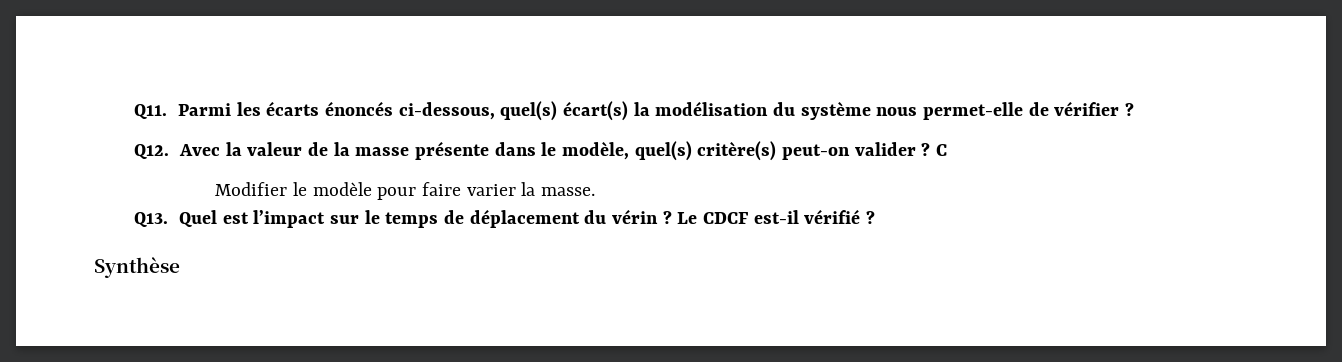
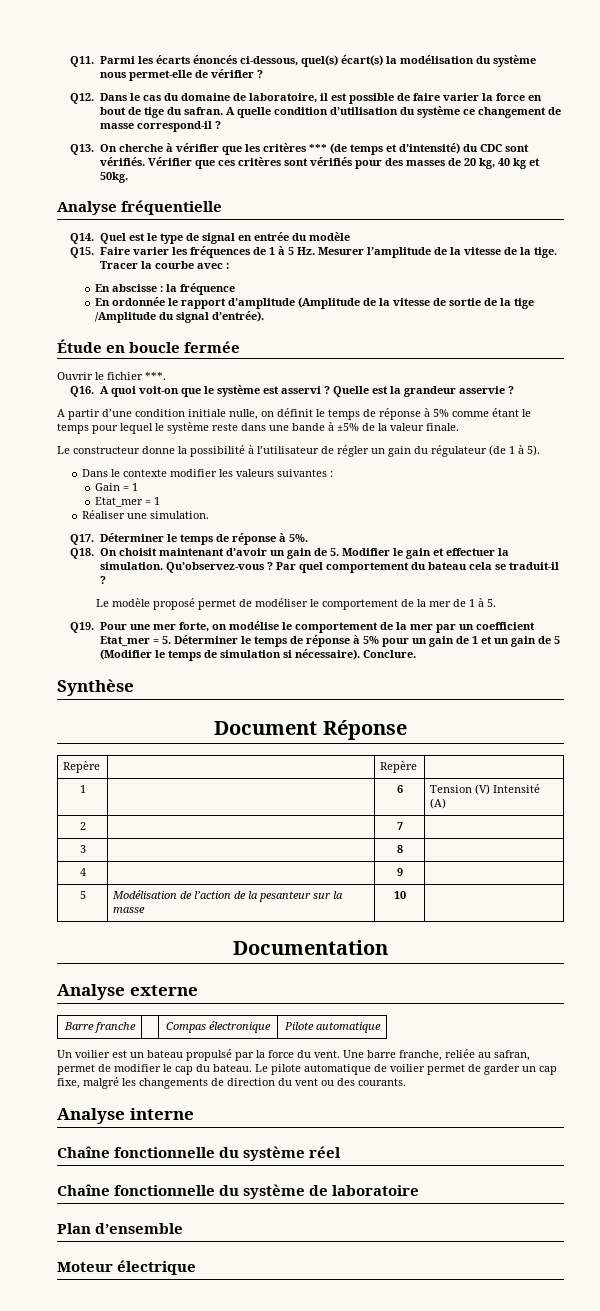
[178,141,948,161] [215,182,596,200] [134,209,876,228] [94,257,180,278] Avec la valeur de la masse présente dans le modèle, quel(s) critère(s) peut-on valider ? C // Modifier le modèle pour faire varier la masse. // Q13. Quel est l’impact sur le temps de déplacement du vérin ? Le CDCF est-il vérifié ? // Synthèse -> [99,93,542,104] [99,106,561,118] [99,121,221,132] [70,143,529,155] [99,157,540,169] [99,172,128,183] [57,200,223,215] [70,232,350,244] [70,246,557,258] [99,261,229,269] [95,283,236,295] [95,297,535,309] [95,311,265,323] [57,339,241,353] [57,372,166,380] [70,385,514,397] [57,408,531,420] [57,422,459,434] [57,445,540,457] [82,469,334,477] [95,483,139,491] [95,497,161,507] [82,510,210,519] [70,533,308,545] [70,548,509,559] [99,562,559,573] [99,576,106,584] [96,598,497,610] [70,621,535,633] [99,635,560,647] [99,649,416,661] [57,679,134,696] [214,720,407,740] [63,761,101,773] [380,761,418,773] [79,785,86,793] [396,785,403,793] [430,784,541,795] [430,798,447,809] [79,822,86,830] [396,822,403,830] [79,845,86,853] [396,845,403,853] [79,868,86,876] [396,868,403,876] [79,891,86,899] [112,890,344,902] [113,907,146,913] [393,891,406,899] [233,940,388,955] [57,984,198,1000] [63,1022,136,1033] [166,1021,271,1033] [283,1022,381,1033] [57,1049,530,1061] [57,1064,557,1075] [57,1077,406,1089] [57,1108,194,1124] [57,1146,342,1161] [57,1184,420,1199] [57,1223,184,1234] [57,1260,197,1275] Dans le cas du domaine de laboratoire, il est possible de faire varier la force en bout de tige du safran. A quelle condition d’utilisation du système ce changement de masse correspond-il ? // Q13. On cherche à vérifier que les critères *** (de temps et d’intensité) du CDC sont vérifiés. Vérifier que ces critères sont vérifiés pour des masses de 20 kg, 40 kg et 50kg. // Analyse fréquentielle // Q14. Quel est le type de signal en entrée du modèle // Q15. Faire varier les fréquences de 1 à 5 Hz. Mesurer l’amplitude de la vitesse de la tige. Tracer la courbe avec : // En abscisse : la fréquence // En ordonnée le rapport d’amplitude (Amplitude de la vitesse de sortie de la tige /Amplitude du signal d’entrée). // Étude en boucle fermée // Ouvrir le fichier ***. // Q16. A quoi voit-on que le système est asservi ? Quelle est la grandeur asservie ? // A partir d’une condition initiale nulle, on définit le temps de réponse à 5% comme étant le temps pour lequel le système reste dans une bande à ±5% de la valeur finale. // Le constructeur donne la possibilité à l’utilisateur de régler un gain du régulateur (de 1 à 5). // Dans le contexte modifier les valeurs suivantes : // Gain = 1 // Etat_mer = 1 // Réaliser une simulation. // Q17. Déterminer le temps de réponse à 5%. // Q18. On choisit maintenant d’avoir un gain de 5. Modifier le gain et effectuer la simulation. Qu’observez-vous ? Par quel comportement du bateau cela se traduit-il ? // Le modèle proposé permet de modéliser le comportement de la mer de 1 à 5. // Q19. Pour une mer forte, on modélise le comportement de la mer par un coefficient Etat_mer = 5. Déterminer le temps de réponse à 5% pour un gain de 1 et un gain de 5 (Modifier le temps de simulation si nécessaire). Conclure. // Synthèse // Document Réponse // Repère | | Repère | // 1 | | 6 | Tension (V) Intensité (A) // 2 | | 7 | // 3 | | 8 | // 4 | | 9 | // 5 | Modélisation de l’action de la pesanteur sur la masse | 10 | // Documentation // Analyse externe // Barre franche | | Compas électronique | Pilote automatique // Un voilier est un bateau propulsé par la force du vent. Une barre franche, reliée au safran, permet de modifier le cap du bateau. Le pilote automatique de voilier permet de garder un cap fixe, malgré les changements de direction du vent ou des courants. // Analyse interne // Chaîne fonctionnelle du système réel // Chaîne fonctionnelle du système de laboratoire // Plan d’ensemble // Moteur électrique

